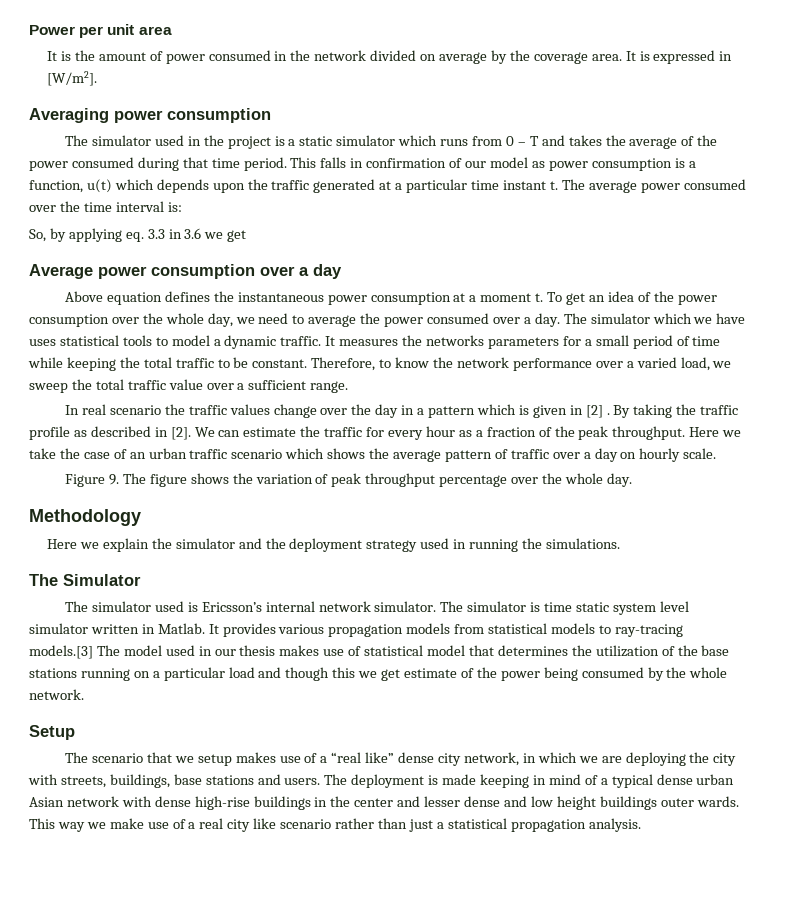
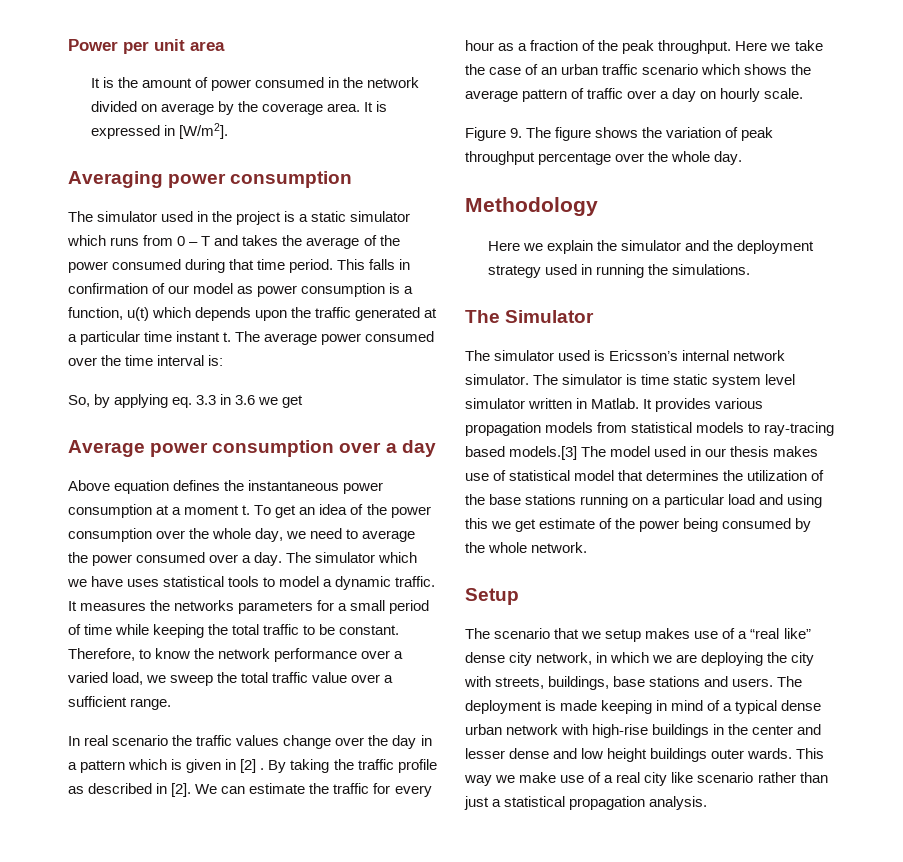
(683, 630) none -> [465,446,505,457] based
[285,667,330,681] though -> [787,494,823,508] using
[29,797,64,807] Asian -> (502, 729) none
[154,796,191,807] dense -> (589, 729) none

